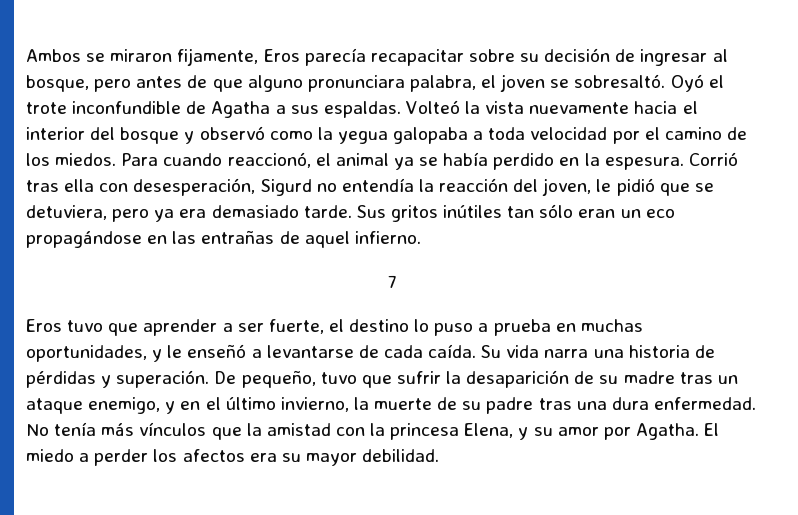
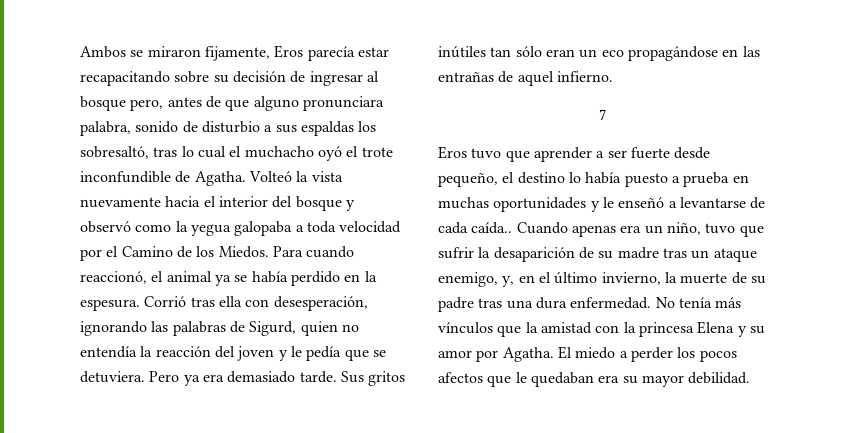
[370,49,464,66] recapacitar -> [357,47,389,57] [80,71,170,86] estar recapacitando
[26,75,132,92] bosque, pero -> [80,96,164,111] bosque pero,
[481,74,724,92] [26,101,401,118] el joven se sobresaltó. Oyó el trote inconfundible de Agatha a sus espaldas. -> [135,121,377,136] [80,146,393,161] [80,171,246,186] sonido de disturbio a sus espaldas los sobresaltó, tras lo cual el muchacho oyó el trote inconfundible de Agatha.
[664,127,722,140] camino -> [121,246,173,257] Camino
[55,153,117,166] miedos. -> [218,246,269,258] Miedos.
[260,179,312,196] Sigurd -> [80,321,338,336] ignorando las palabras de Sigurd, quien
[542,178,714,196] [26,205,150,222] joven, le pidió que se detuviera, pero -> [237,346,386,361] [80,371,180,383] joven y le pedía que se detuviera. Pero
[268,319,324,334] fuerte, -> [630,147,711,159] [438,173,498,187] fuerte desde pequeño,
[434,323,474,336] puso -> [585,172,668,187] había puesto
[26,345,147,362] oportunidades, -> [493,197,587,212] oportunidades
[428,344,715,358] [26,370,316,388] caída. Su vida narra una historia de pérdidas y superación. De pequeño, -> [471,222,701,237] caída.. Cuando apenas era un niño,
[165,401,176,414] y -> [502,276,515,287] y,
[464,423,514,438] Elena, -> [697,321,735,334] Elena
[182,449,245,462] afectos -> [699,350,737,362] [438,372,594,387] pocos afectos que le quedaban

